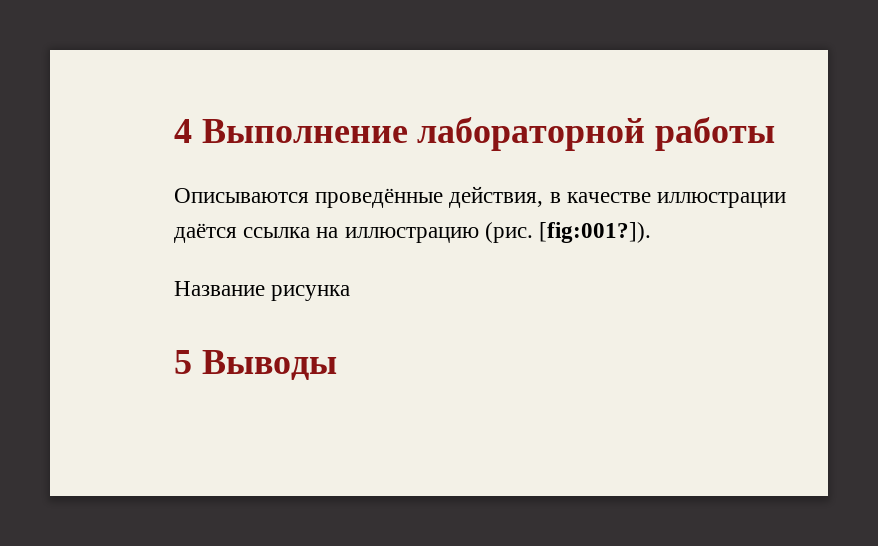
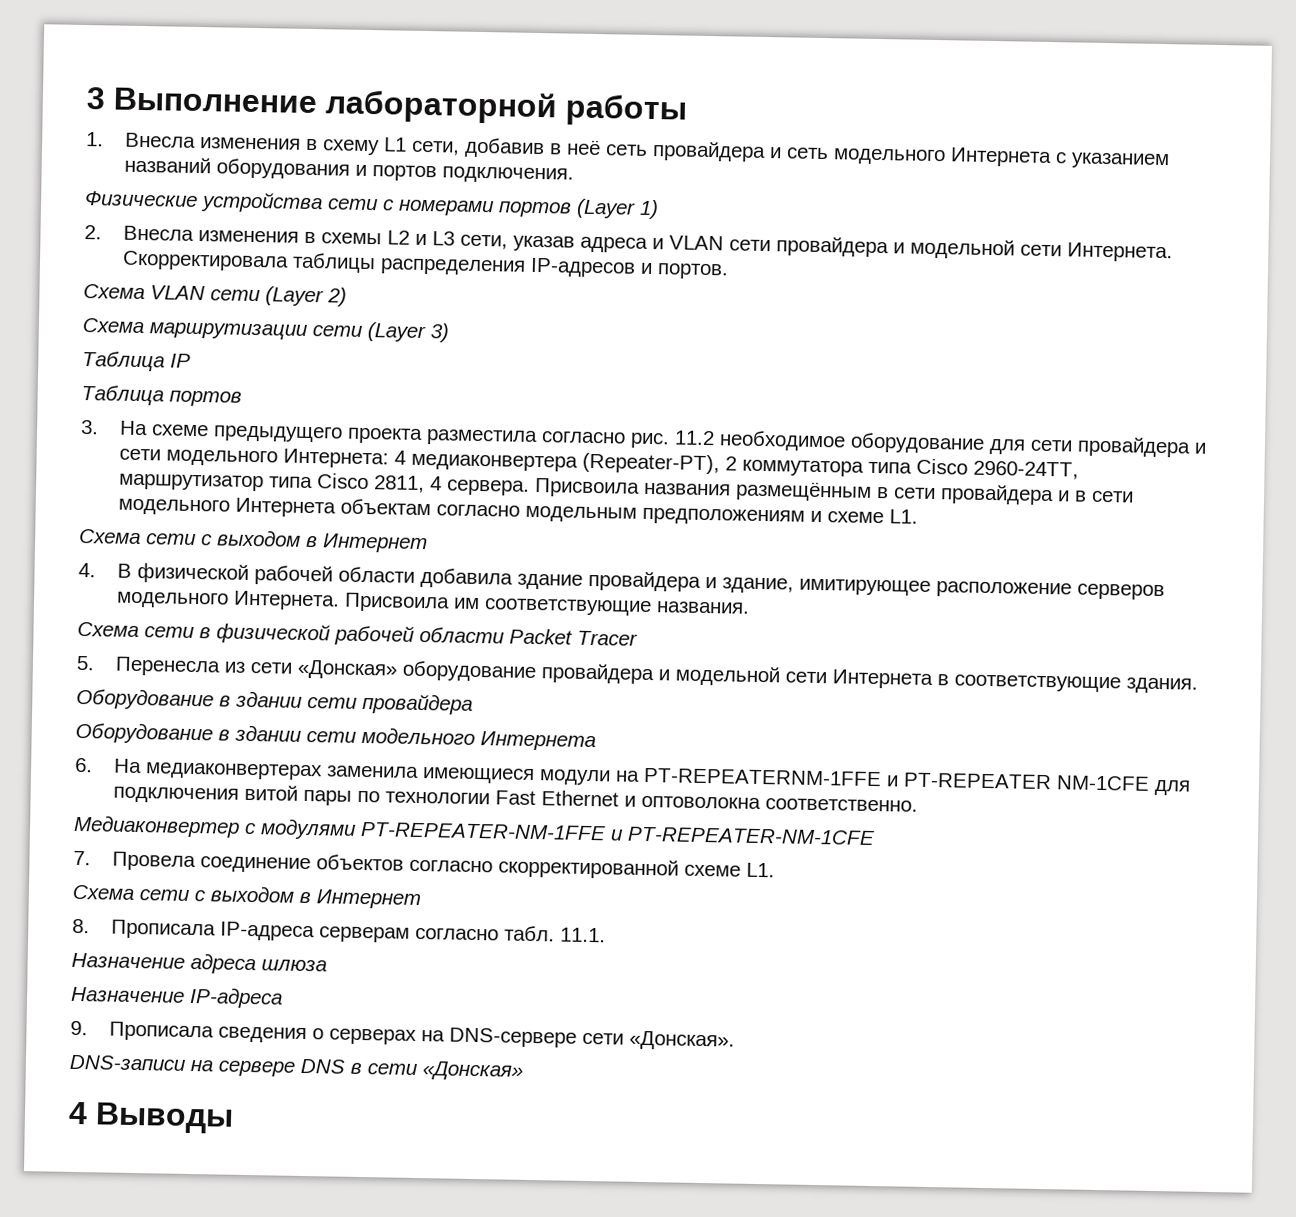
[174,119,192,143] 4 -> [86,87,106,110] 3
[174,186,787,208] [174,222,652,243] [174,281,351,301] [174,350,192,374] Описываются проведённые действия, в качестве иллюстрации даётся ссылка на иллюстрацию (рис. [fig:001?]). // Название рисунка // 5 -> [86,132,1170,170] [123,156,574,184] [85,191,659,220] [84,225,1173,263] [121,250,729,280] [83,284,347,307] [82,317,449,343] [82,350,191,372] [81,384,242,407] [80,419,1207,458] [118,448,1079,480] [118,473,1134,506] [117,497,918,526] [79,528,428,554] [78,562,1165,601] [115,590,750,617] [77,621,638,646] [76,655,1198,694] [76,687,473,715] [75,721,596,752] [75,757,1191,796] [112,784,918,812] [73,814,875,846] [73,850,775,880] [72,884,421,910] [72,918,606,943] [71,952,327,975] [70,986,283,1009] [70,1020,735,1051] [69,1054,523,1081] [68,1101,88,1125] 1. Внесла изменения в схему L1 сети, добавив в неё сеть провайдера и сеть модельного Интернета с указанием названий оборудования и портов подключения. // Физические устройства сети с номерами портов (Layer 1) // 2. Внесла изменения в схемы L2 и L3 сети, указав адреса и VLAN сети провайдера и модельной сети Интернета. Скорректировала таблицы распределения IP-адресов и портов. // Схема VLAN сети (Layer 2) // Схема маршрутизации сети (Layer 3) // Таблица IP // Таблица портов // 3. На схеме предыдущего проекта разместила согласно рис. 11.2 необходимое оборудование для сети провайдера и сети модельного Интернета: 4 медиаконвертера (Repeater-PT), 2 коммутатора типа Cisco 2960-24TT, маршрутизатор типа Cisco 2811, 4 сервера. Присвоила названия размещённым в сети провайдера и в сети модельного Интернета объектам согласно модельным предположениям и схеме L1. // Схема сети с выходом в Интернет // 4. В физической рабочей области добавила здание провайдера и здание, имитирующее расположение серверов модельного Интернета. Присвоила им соответствующие названия. // Схема сети в физической рабочей области Packet Tracer // 5. Перенесла из сети «Донская» оборудование провайдера и модельной сети Интернета в соответствующие здания. // Оборудование в здании сети провайдера // Оборудование в здании сети модельного Интернета // 6. На медиаконвертерах заменила имеющиеся модули на PT-REPEATERNM-1FFE и PT-REPEATER NM-1CFE для подключения витой пары по технологии Fast Ethernet и оптоволокна соответственно. // Медиаконвертер с модулями PT-REPEATER-NM-1FFE и PT-REPEATER-NM-1CFE // 7. Провела соединение объектов согласно скорректированной схеме L1. // Схема сети с выходом в Интернет // 8. Прописала IP-адреса серверам согласно табл. 11.1. // Назначение адреса шлюза // Назначение IP-адреса // 9. Прописала сведения о серверах на DNS-сервере сети «Донская». // DNS-записи на сервере DNS в сети «Донская» // 4

